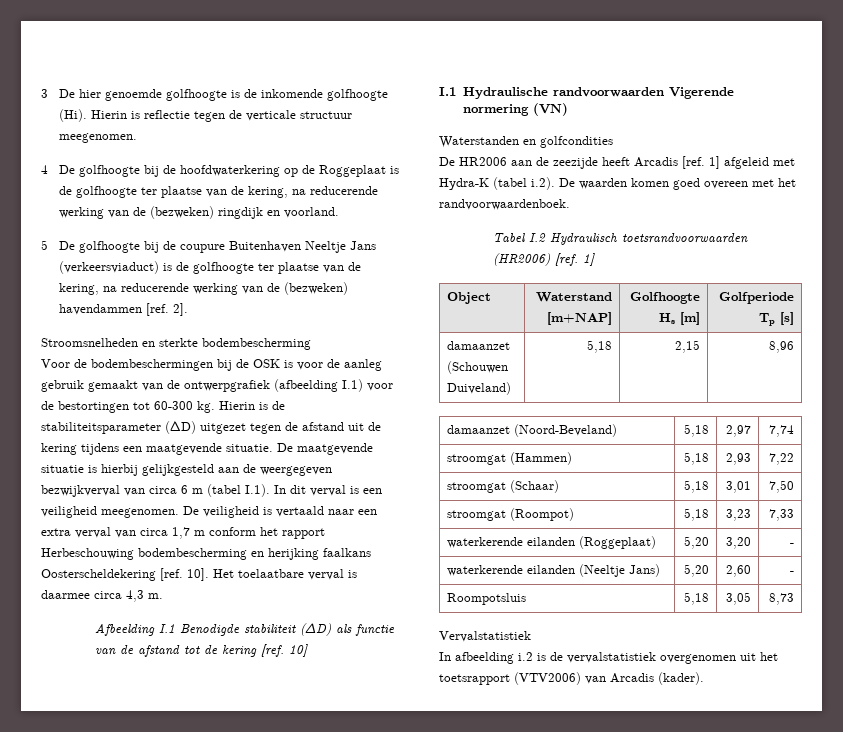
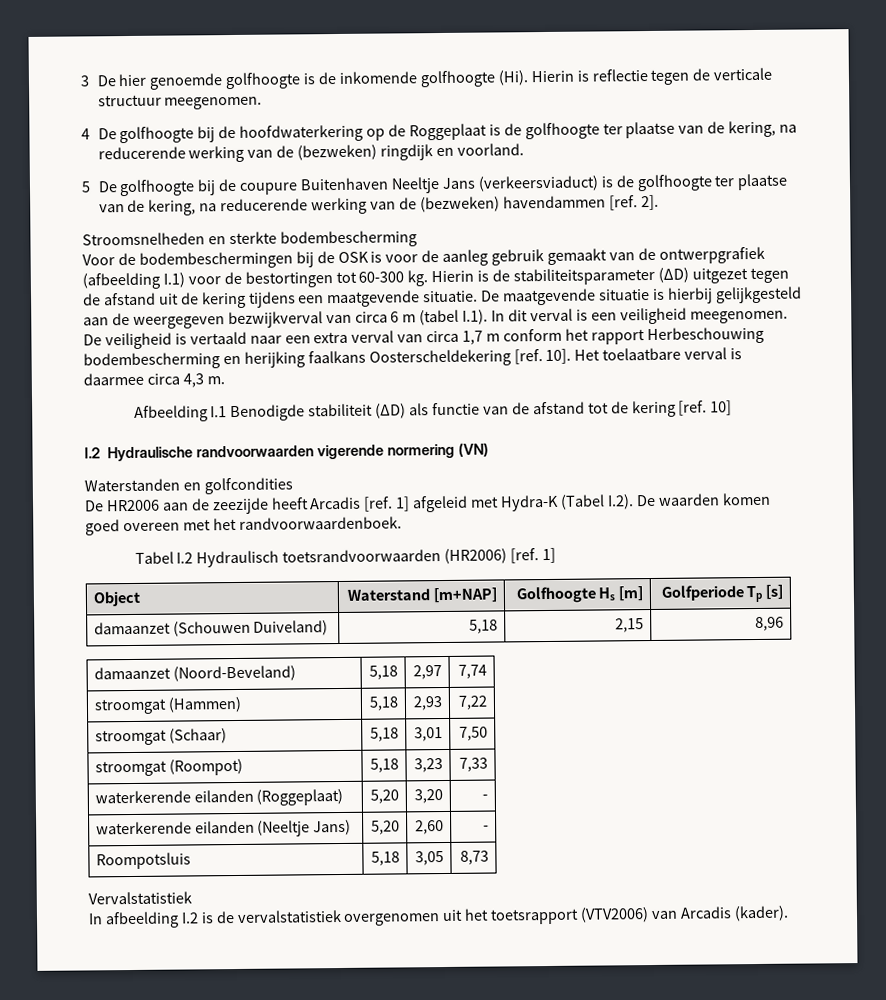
[439,87,456,96] I.1 -> [84,447,101,459] I.2
[668,87,734,99] Vigerende -> [317,444,385,460] vigerende
[493,177,555,190] (tabel i.2). -> [559,494,634,510] (Tabel I.2).
[518,652,533,661] i.2 -> [180,912,199,924] I.2

